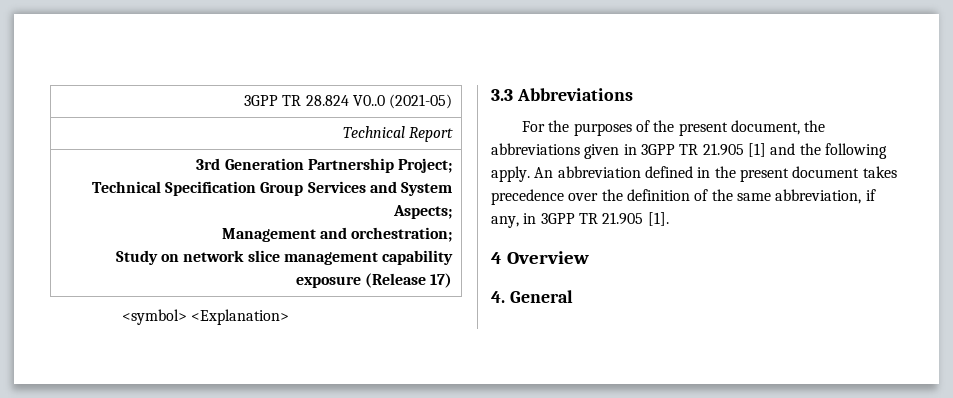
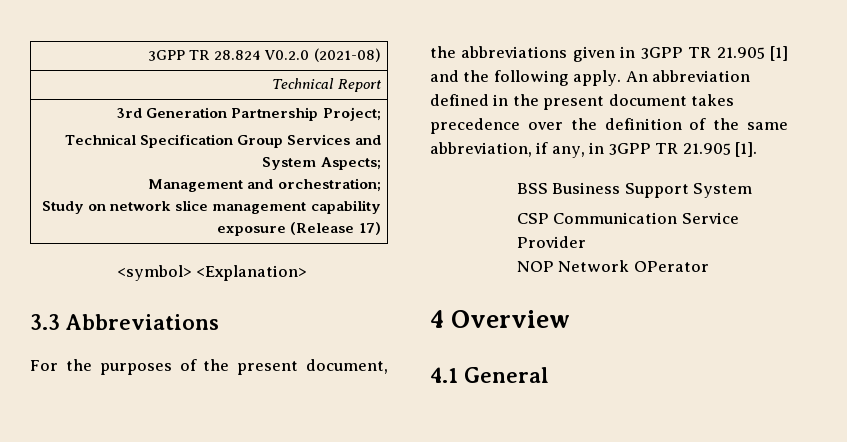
[353,94,453,109] V0..0 (2021-05) -> [264,48,381,62] V0.2.0 (2021-08)
(669, 219) none -> [516,182,753,198] [516,212,739,224] [516,236,586,248] [516,260,709,272] // BSS Business Support System // CSP Communication Service Provider // NOP Network OPerator
[491,291,505,303] 4. -> [430,367,458,383] 4.1

